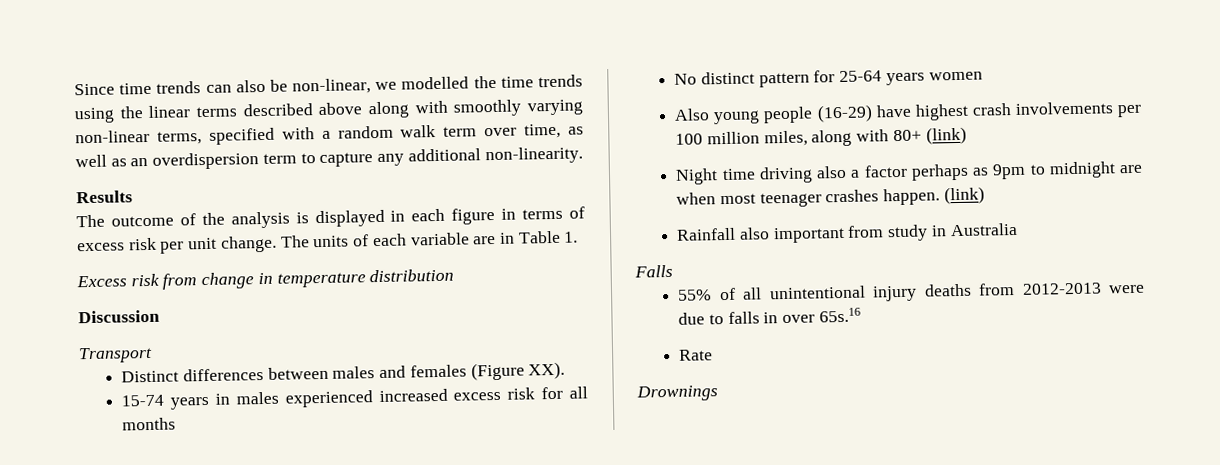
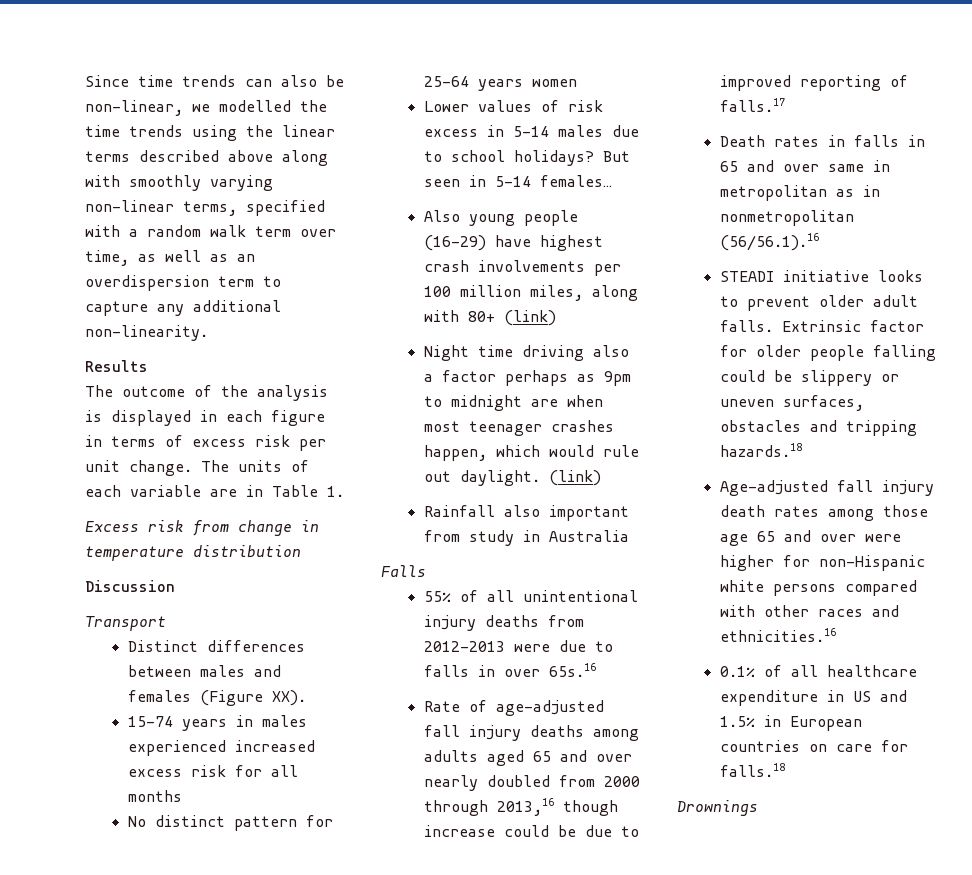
(983, 76) none -> [423,100,603,112] [423,125,639,137] [423,150,630,166] [423,175,612,187] // Lower values of risk excess in 5-14 males due to school holidays? But seen in 5-14 females…
[883,188,941,206] happen. -> [423,445,639,461] [423,470,540,486] happen, which would rule out daylight.
(714, 355) none -> [468,700,604,716] [423,725,639,741] [423,750,632,766] [423,775,640,791] [423,798,618,816] [423,825,639,837] [719,75,908,91] [719,98,785,112] [719,135,925,147] [719,160,890,172] [719,185,880,201] [719,210,854,226] [719,233,819,251] [719,270,923,282] [719,295,918,311] [719,320,924,332] [719,345,936,361] [719,370,899,386] [719,395,864,411] [719,420,917,436] [719,443,802,457] [719,480,934,496] [719,505,928,521] [719,530,901,546] [719,555,925,571] [719,580,917,596] [719,605,899,617] [719,628,836,642] [719,665,917,677] [719,690,907,706] [719,715,862,731] [719,740,908,752] [719,763,785,777] of age-adjusted fall injury deaths among adults aged 65 and over nearly doubled from 2000 through 2013,16 though increase could be due to improved reporting of falls.17 // Death rates in falls in 65 and over same in metropolitan as in nonmetropolitan (56/56.1).16 // STEADI initiative looks to prevent older adult falls. Extrinsic factor for older people falling could be slippery or uneven surfaces, obstacles and tripping hazards.18 // Age-adjusted fall injury death rates among those age 65 and over were higher for non-Hispanic white persons compared with other races and ethnicities.16 // 0.1% of all healthcare expenditure in US and 1.5% in European countries on care for falls.18

